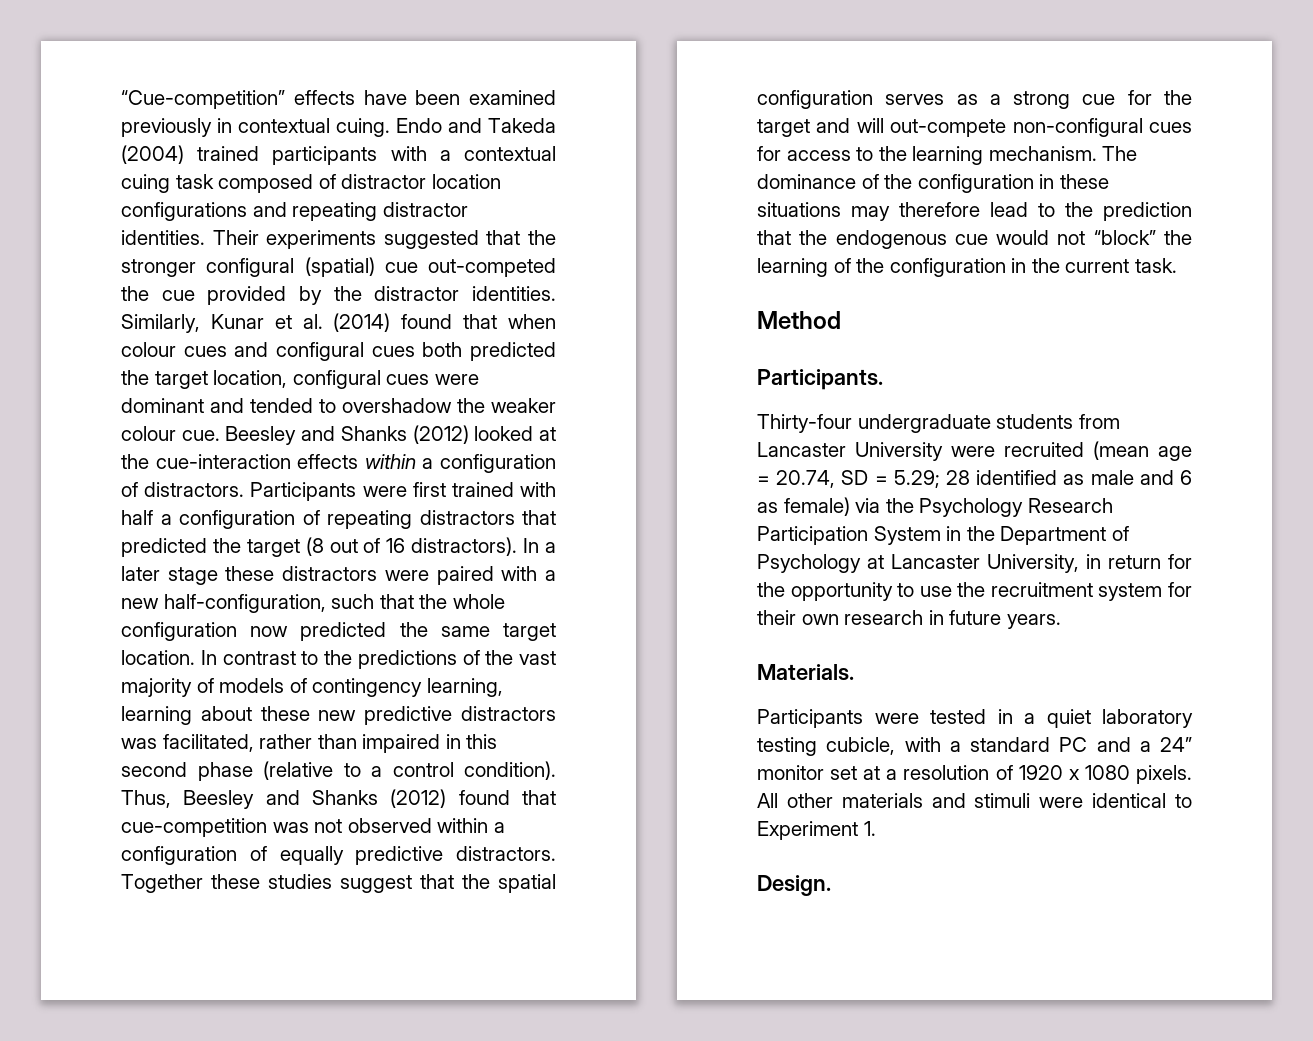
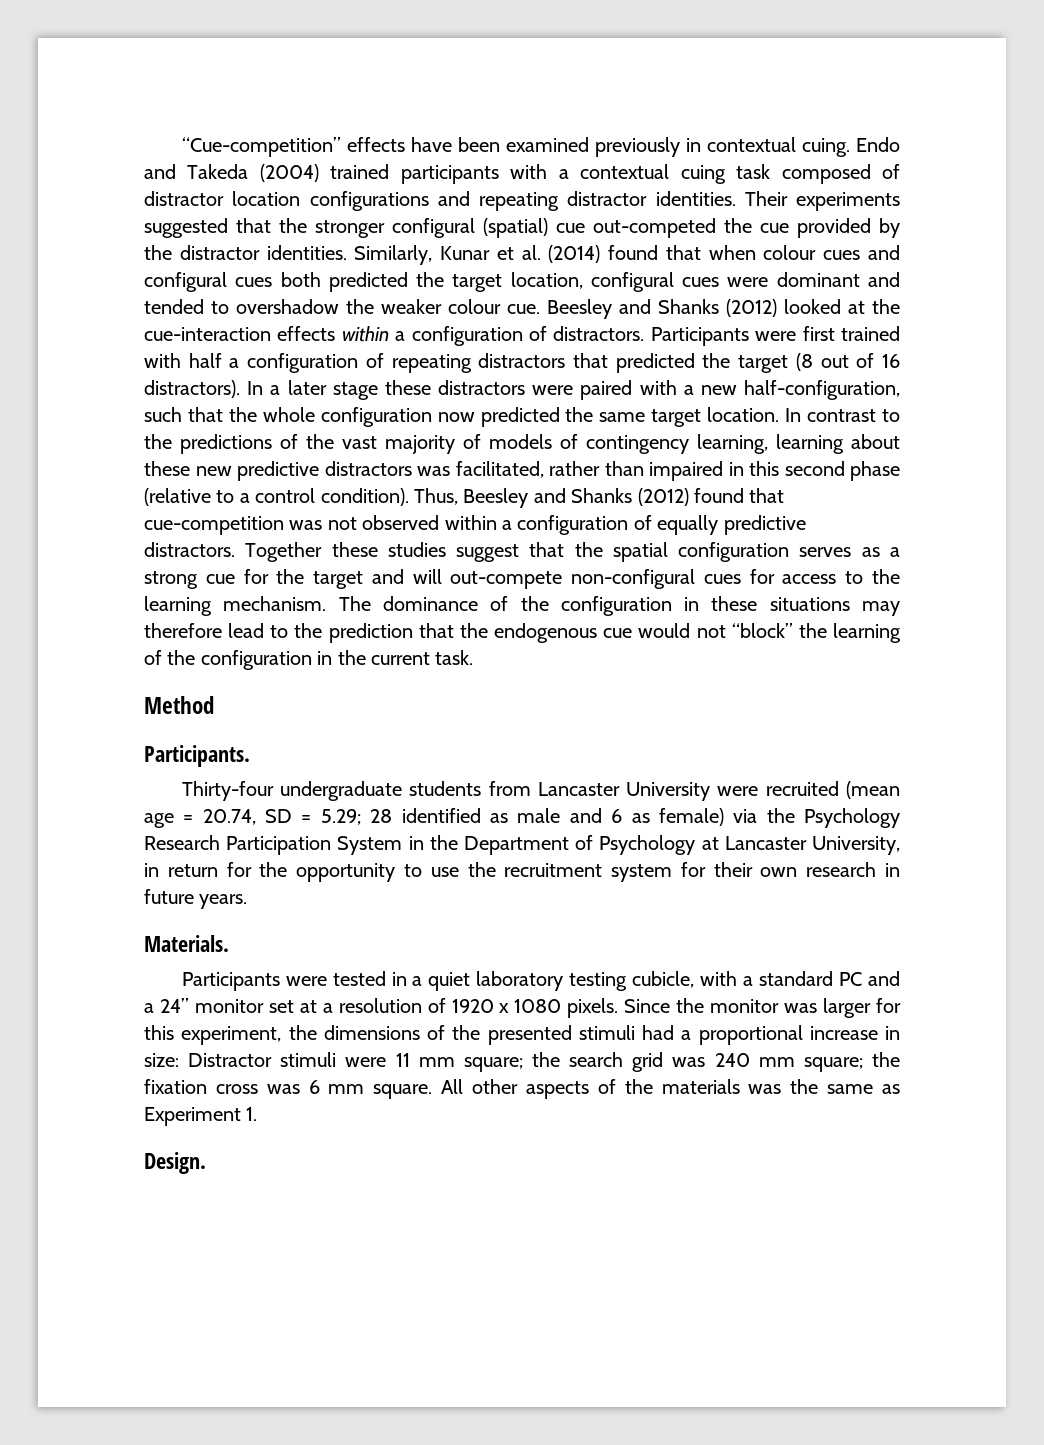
[757,793,1192,808] All other materials and stimuli were identical to -> [624,998,902,1018] [144,1025,900,1045] [144,1052,900,1072] [144,1079,901,1099] Since the monitor was larger for this experiment, the dimensions of the presented stimuli had a proportional increase in size: Distractor stimuli were 11 mm square; the search grid was 240 mm square; the fixation cross was 6 mm square. All other aspects of the materials was the same as

